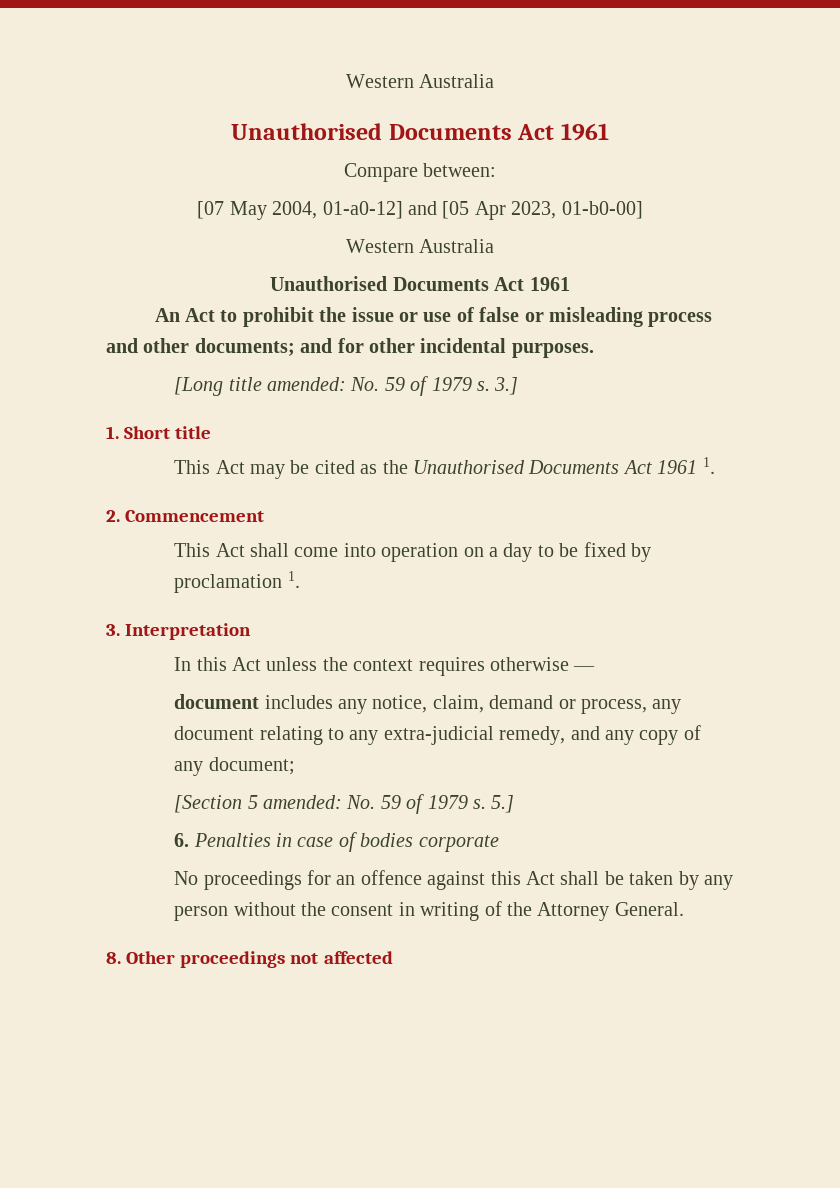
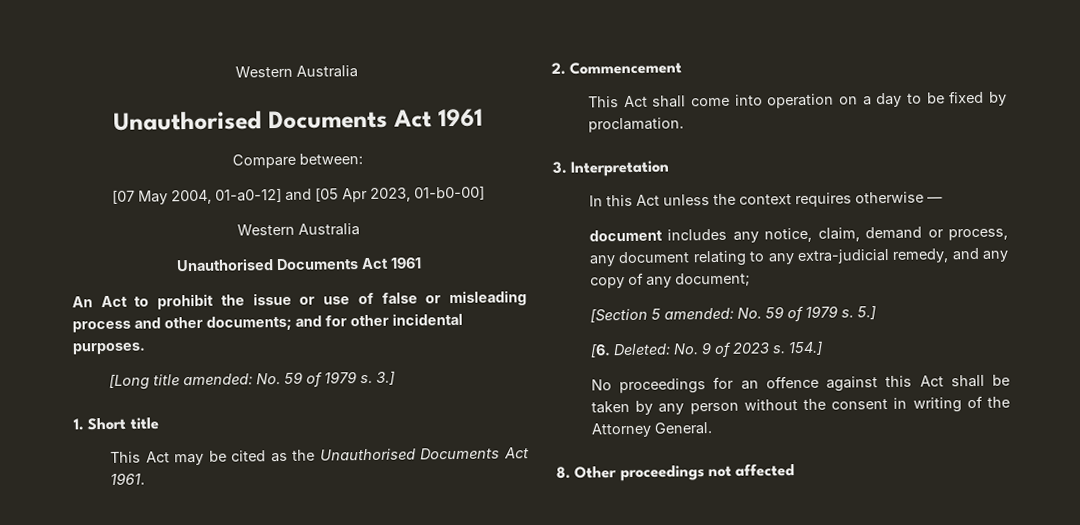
[657,457,715,474] 1961 1. -> [110,472,146,485] 1961.
[174,571,300,593] proclamation 1. -> [588,117,685,133] proclamation.
[174,832,499,852] 6. Penalties in case of bodies corporate -> [590,340,824,358] [6. Deleted: No. 9 of 2023 s. 154.]

